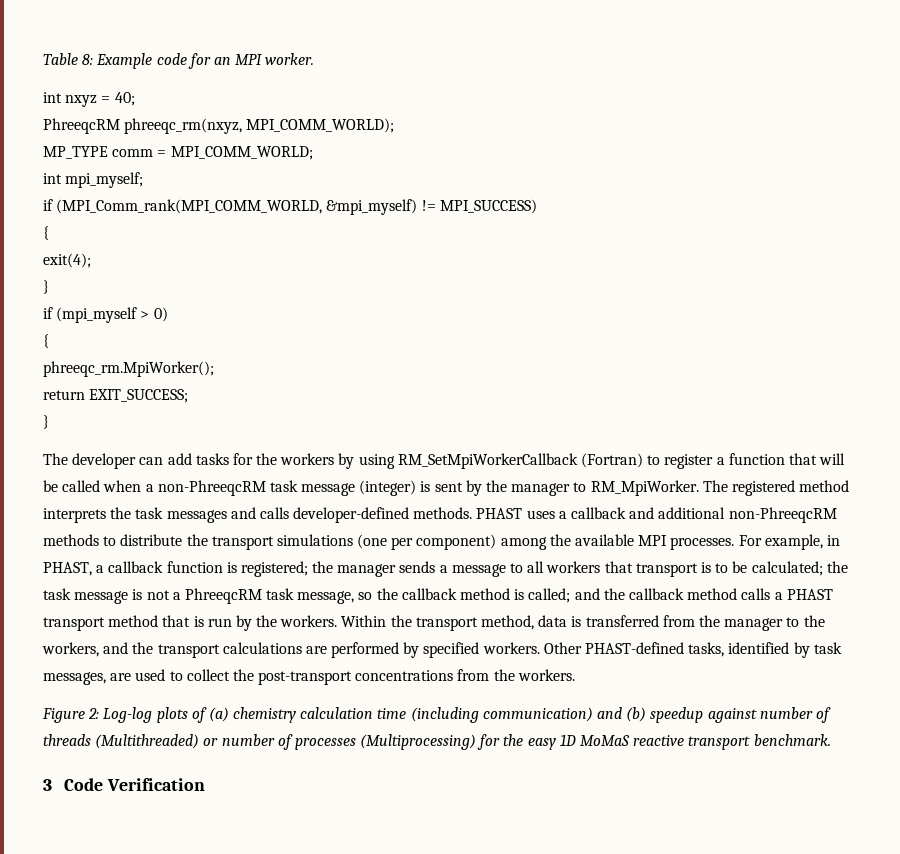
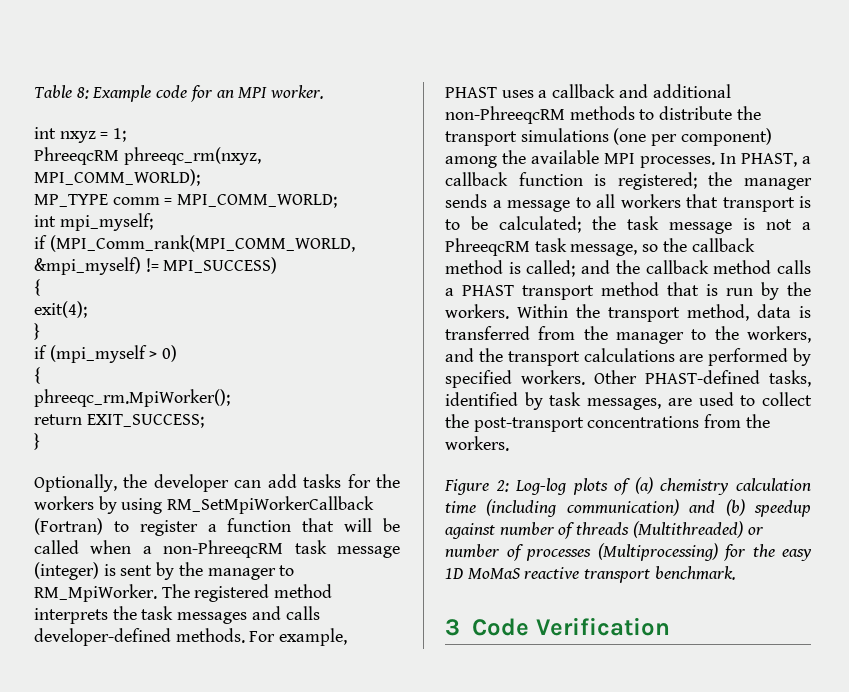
[114,92,135,106] 40; -> [113,128,127,142] 1;
[43,453,68,465] The -> [34,474,148,492] Optionally, the
(473, 513) none -> [249,628,348,646] For example,
[738,534,840,550] For example, in -> [720,153,736,164] In

